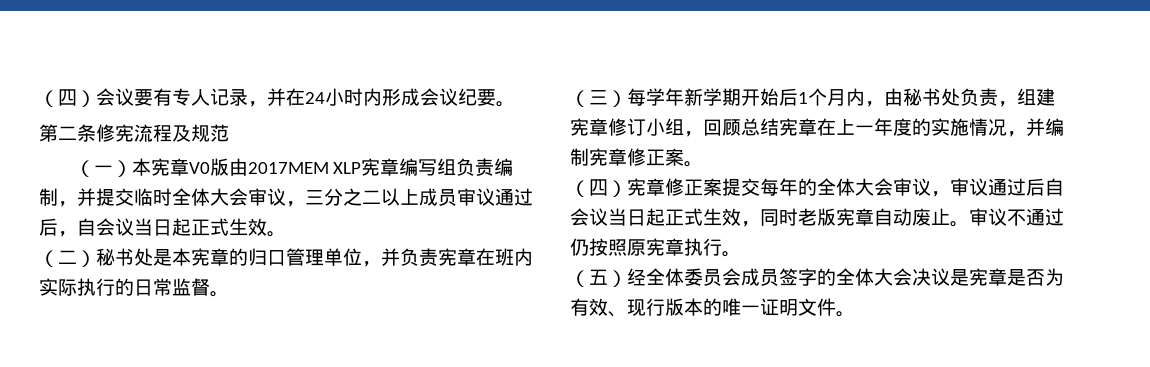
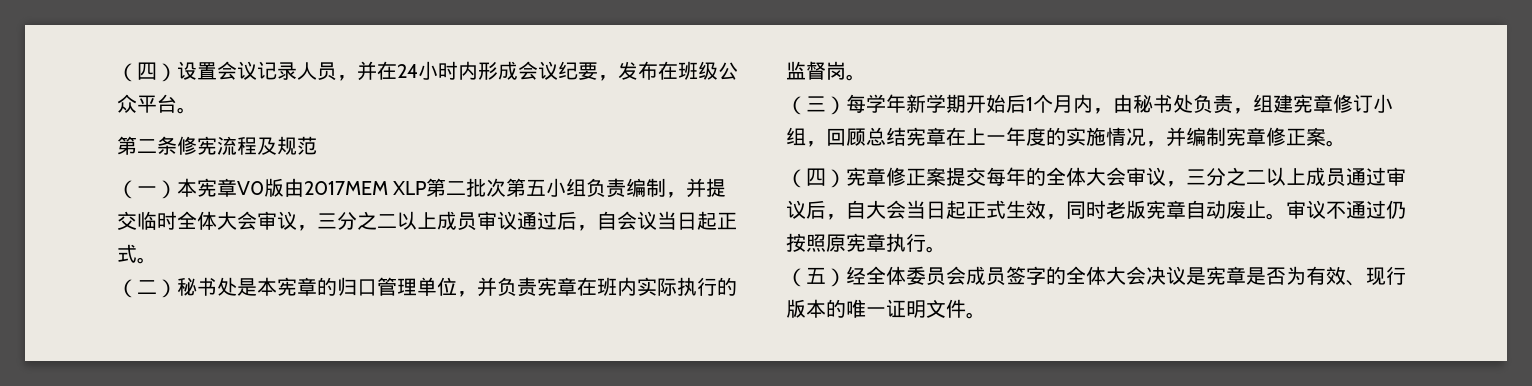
[39,88,248,107] （四）会议要有专人记录 -> [117,61,337,82] （四）设置会议记录人员
(496, 97) none -> [598,61,738,81] [117,94,177,113] ，发布在班级公众平台
[361,158,438,176] 宪章编写 -> [426,178,567,197] 第二批次第五小
[229,218,267,236] 生效 -> (137, 253) none
[134,278,210,296] 日常监督 -> [786,61,846,80] 监督岗
[950,178,1064,196] [570,208,608,226] 审议通过后自会议 -> [1186,167,1406,187] [786,200,906,220] 三分之二以上成员通过审议后，自大会

